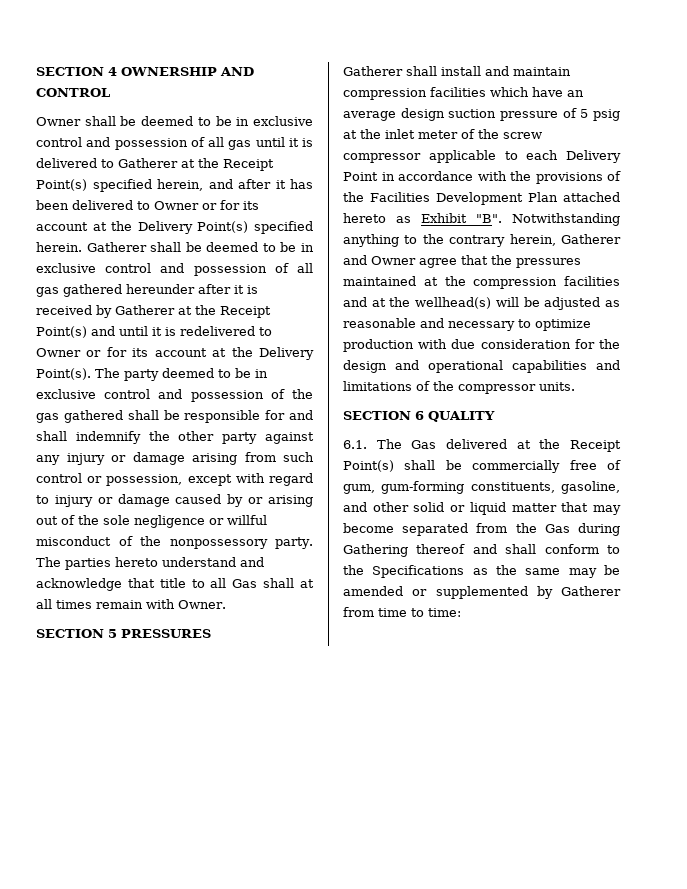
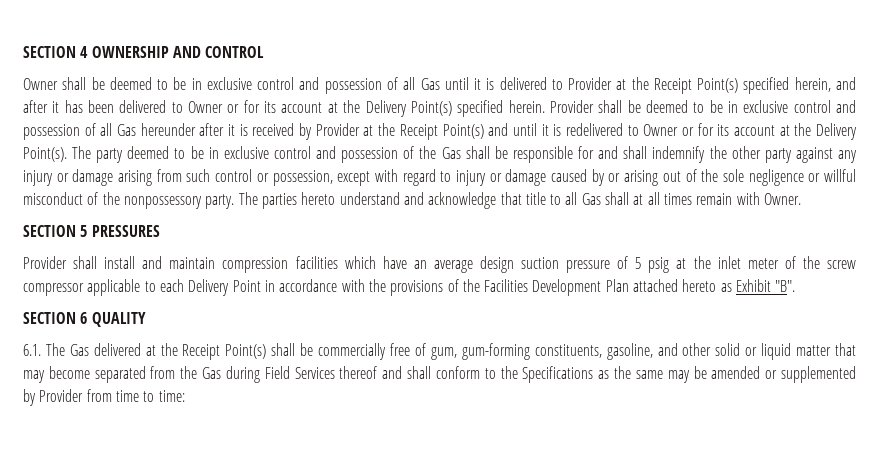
[228,140,252,150] gas -> [420,78,440,90] Gas
[118,158,178,168] Gatherer -> [568,77,613,90] Provider
[86,242,147,252] Gatherer -> [549,100,594,113] Provider
[36,284,122,297] gas gathered -> [117,124,137,136] Gas
[115,305,175,315] Gatherer -> [315,123,360,136] Provider
[36,410,123,423] gas gathered -> [441,147,461,159] Gas
[343,66,403,76] Gatherer -> [23,256,67,269] Provider
[512,213,620,226] [343,234,621,247] [343,255,581,268] [343,276,620,289] [343,297,620,310] [343,318,591,331] [343,339,620,352] [343,360,620,373] [343,381,575,394] Notwithstanding anything to the contrary herein, Gatherer and Owner agree that the pressures maintained at the compression facilities and at the wellhead(s) will be adjusted as reasonable and necessary to optimize production with due consideration for the design and operational capabilities and limitations of the compressor units. -> (796, 286) none
[343,544,408,557] Gathering -> [264,366,335,379] Field Services
[561,586,621,596] Gatherer -> [39,389,84,402] Provider

